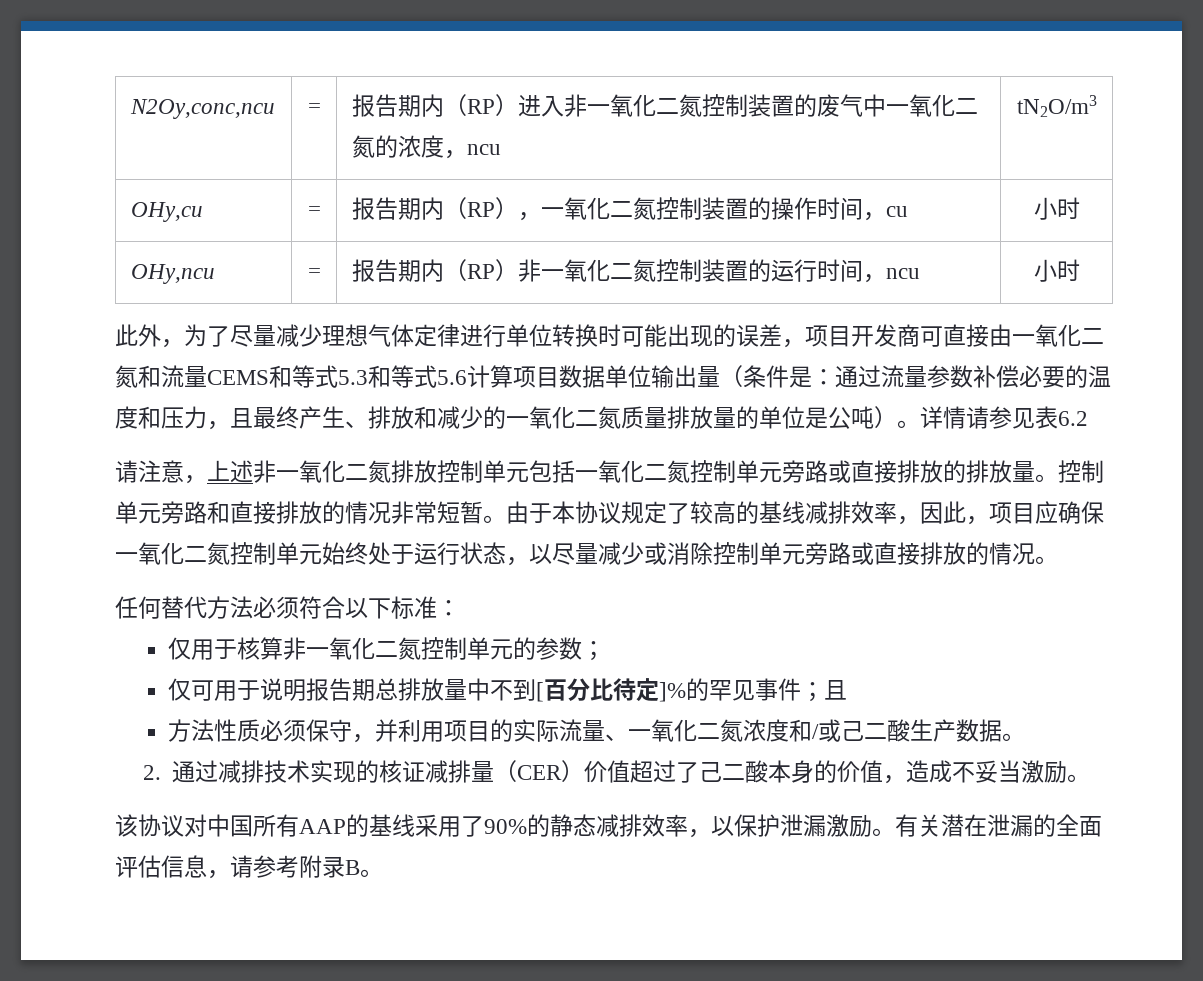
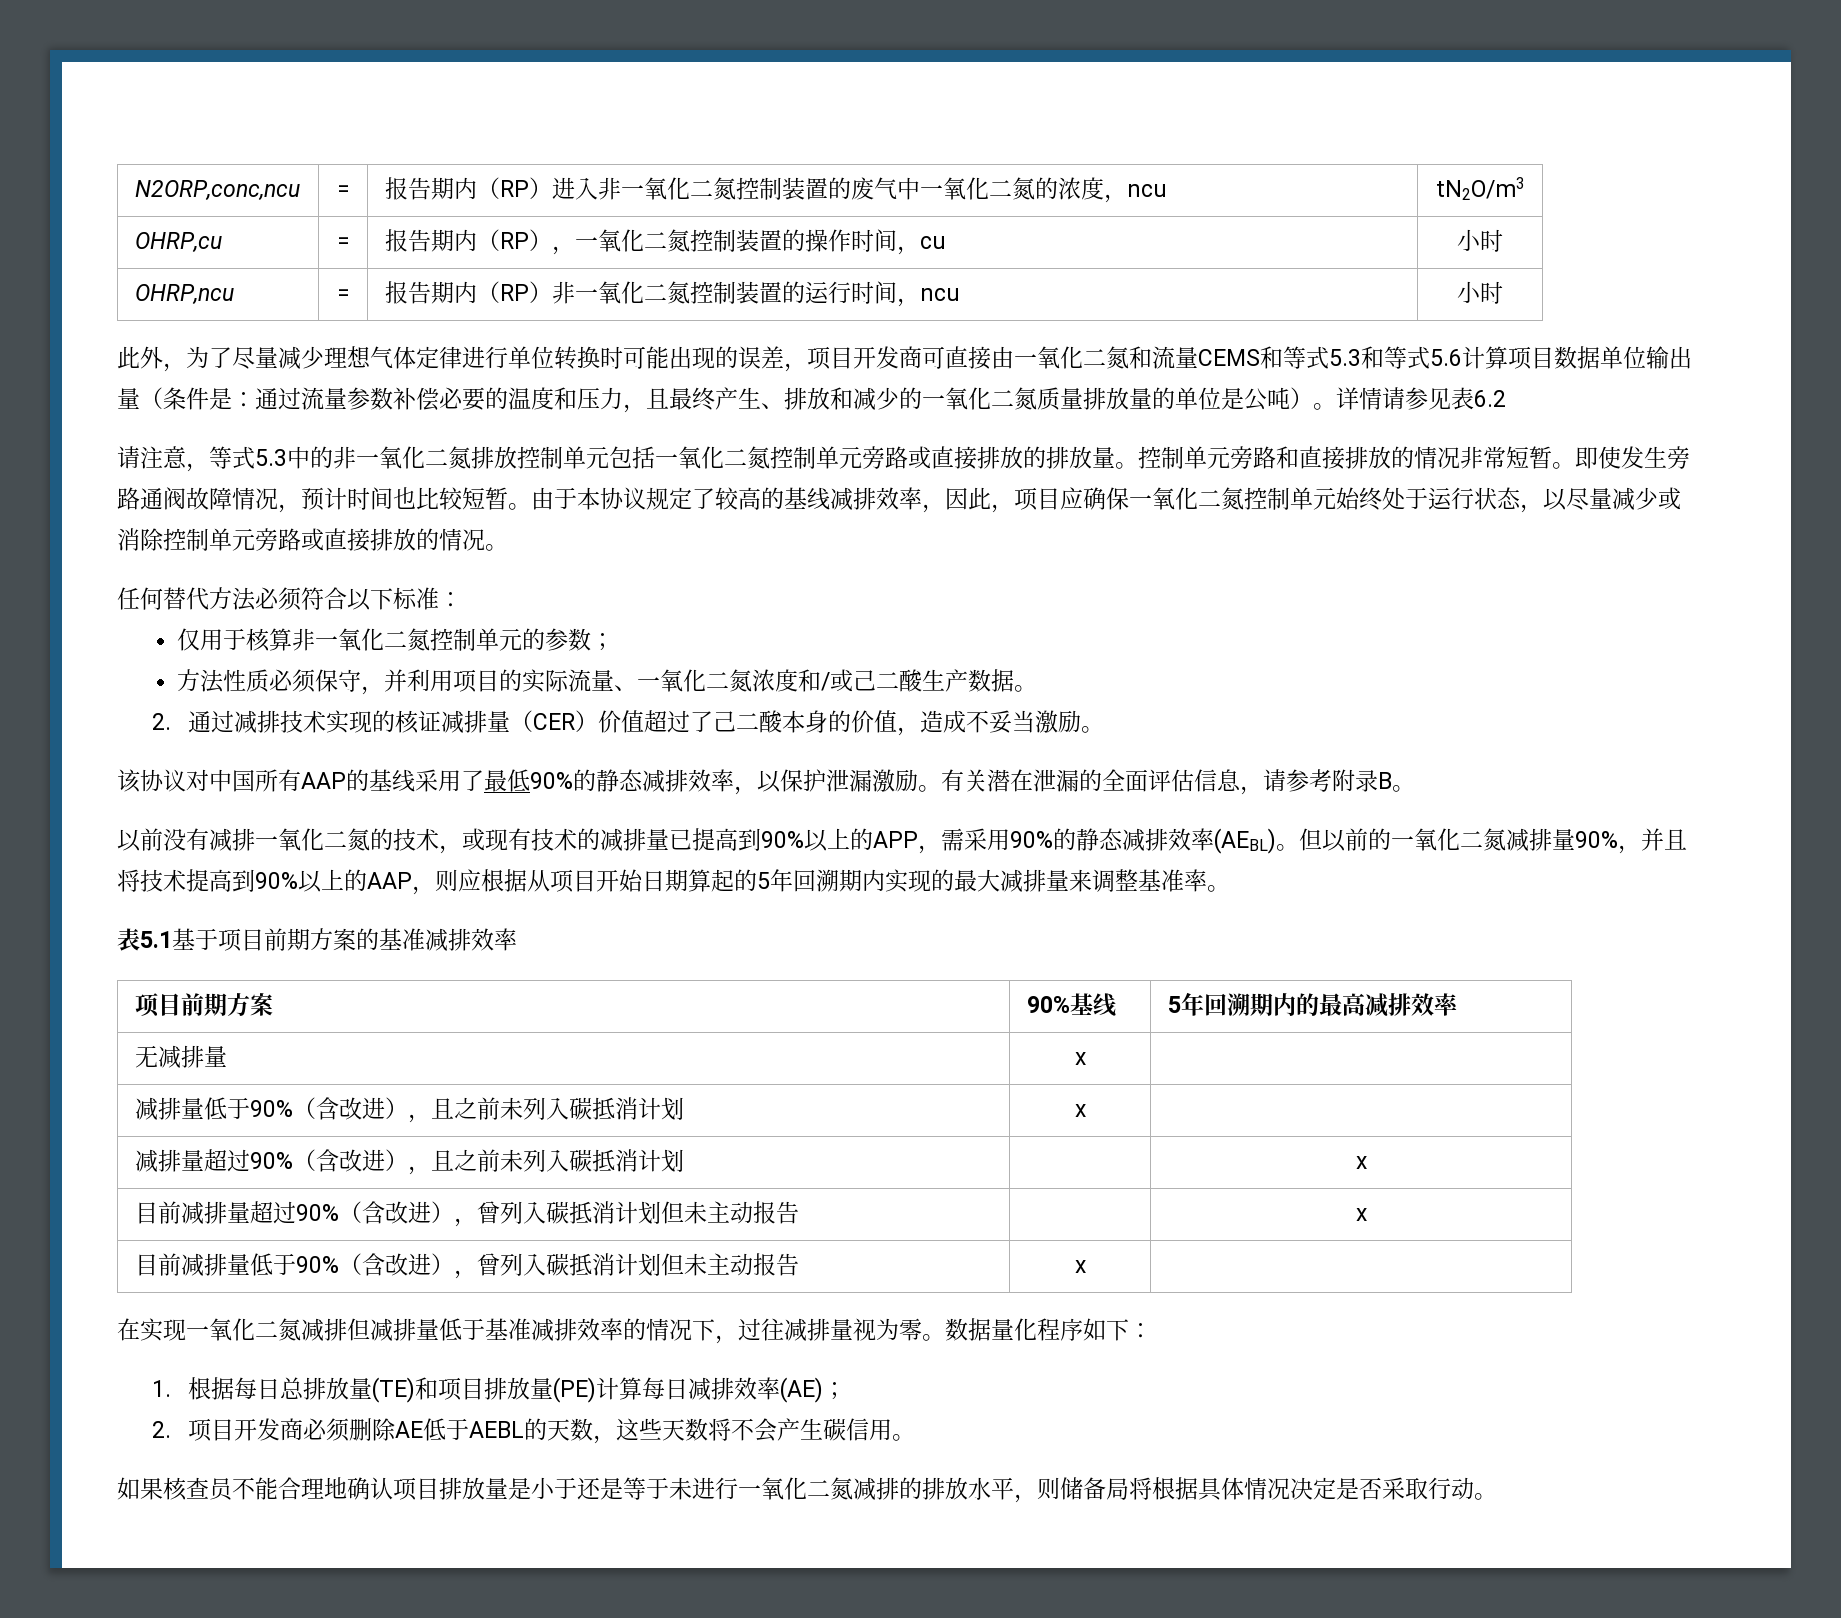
[129,99,275,119] N2Oy,conc,ncu -> [134,180,300,200] N2ORP,conc,ncu
[130,202,203,222] OHy,cu -> [134,232,222,252] OHRP,cu
[130,264,215,284] OHy,ncu -> [134,284,234,304] OHRP,ncu
[207,460,253,483] 上述 -> [209,446,333,469] 等式5.3中的
(506, 519) none -> [1575,446,1690,469] [117,487,531,513] 即使发生旁路通阀故障情况，预计时间也比较短暂。
[168,678,848,702] // 仅可用于说明报告期总排放量中不到[百分比待定]%的罕见事件；且 -> (615, 642) none
(484, 826) none -> [484,769,530,792] 最低
(383, 873) none -> [117,828,1687,854] [117,869,1230,895] [117,928,517,952] [134,993,273,1017] [1026,993,1116,1017] [1167,992,1458,1017] [134,1045,227,1068] [1074,1052,1086,1065] [134,1097,684,1123] [1074,1104,1086,1117] [134,1149,684,1175] [1355,1156,1367,1169] [134,1201,799,1227] [1355,1208,1367,1221] [134,1253,799,1279] [1074,1260,1086,1273] [117,1318,1152,1344] [152,1377,846,1403] [152,1418,915,1444] [117,1477,1497,1503] // 以前没有减排一氧化二氮的技术，或现有技术的减排量已提高到90%以上的APP，需采用90%的静态减排效率(AEBL)。但以前的一氧化二氮减排量90%，并且将技术提高到90%以上的AAP，则应根据从项目开始日期算起的5年回溯期内实现的最大减排量来调整基准率。 // 表5.1基于项目前期方案的基准减排效率 // 项目前期方案 | 90%基线 | 5年回溯期内的最高减排效率 // 无减排量 | x | // 减排量低于90%（含改进），且之前未列入碳抵消计划 | x | // 减排量超过90%（含改进），且之前未列入碳抵消计划 | | x // 目前减排量超过90%（含改进），曾列入碳抵消计划但未主动报告 | | x // 目前减排量低于90%（含改进），曾列入碳抵消计划但未主动报告 | x | // 在实现一氧化二氮减排但减排量低于基准减排效率的情况下，过往减排量视为零。数据量化程序如下： // 1.根据每日总排放量(TE)和项目排放量(PE)计算每日减排效率(AE)； // 2.项目开发商必须删除AE低于AEBL的天数，这些天数将不会产生碳信用。 // 如果核查员不能合理地确认项目排放量是小于还是等于未进行一氧化二氮减排的排放水平，则储备局将根据具体情况决定是否采取行动。

